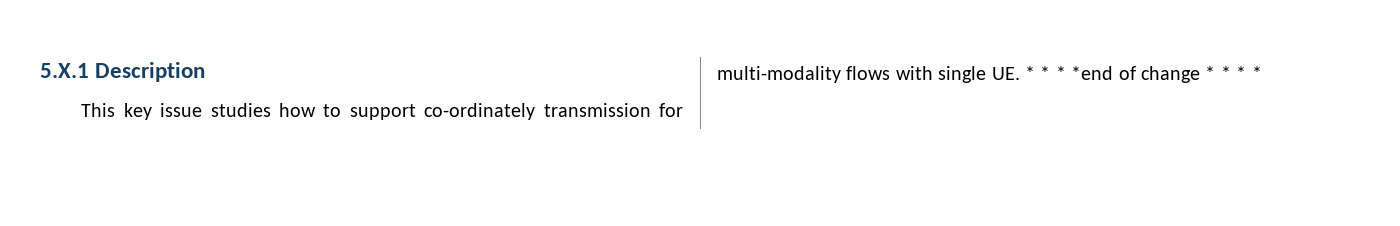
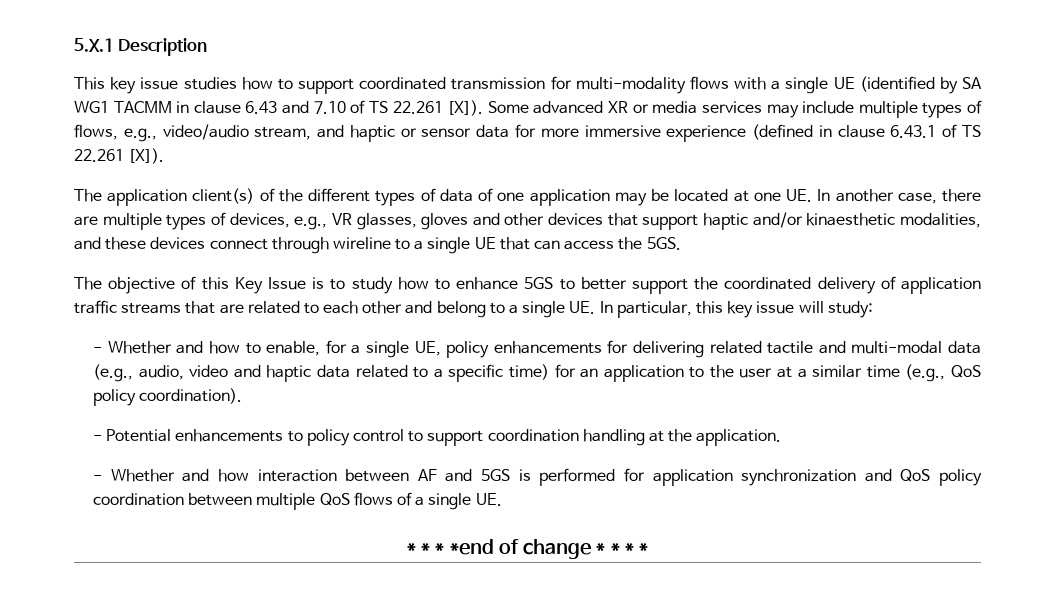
[424,103,536,120] co-ordinately -> [359,77,447,90] coordinated
[938,66,1020,83] single UE. -> [771,76,982,94] [74,100,982,118] [74,124,982,142] [74,148,165,164] [74,188,981,206] [74,212,981,230] [74,237,681,254] [74,276,982,294] [74,300,873,318] [93,340,982,358] [93,364,981,382] [93,388,243,406] [93,429,782,446] [93,468,983,486] [93,492,502,510] a single UE (identified by SA WG1 TACMM in clause 6.43 and 7.10 of TS 22.261 [X]). Some advanced XR or media services may include multiple types of flows, e.g., video/audio stream, and haptic or sensor data for more immersive experience (defined in clause 6.43.1 of TS 22.261 [X]). // The application client(s) of the different types of data of one application may be located at one UE. In another case, there are multiple types of devices, e.g., VR glasses, gloves and other devices that support haptic and/or kinaesthetic modalities, and these devices connect through wireline to a single UE that can access the 5GS. // The objective of this Key Issue is to study how to enhance 5GS to better support the coordinated delivery of application traffic streams that are related to each other and belong to a single UE. In particular, this key issue will study: // - Whether and how to enable, for a single UE, policy enhancements for delivering related tactile and multi-modal data (e.g., audio, video and haptic data related to a specific time) for an application to the user at a similar time (e.g., QoS policy coordination). // - Potential enhancements to policy control to support coordination handling at the application. // - Whether and how interaction between AF and 5GS is performed for application synchronization and QoS policy coordination between multiple QoS flows of a single UE. //

